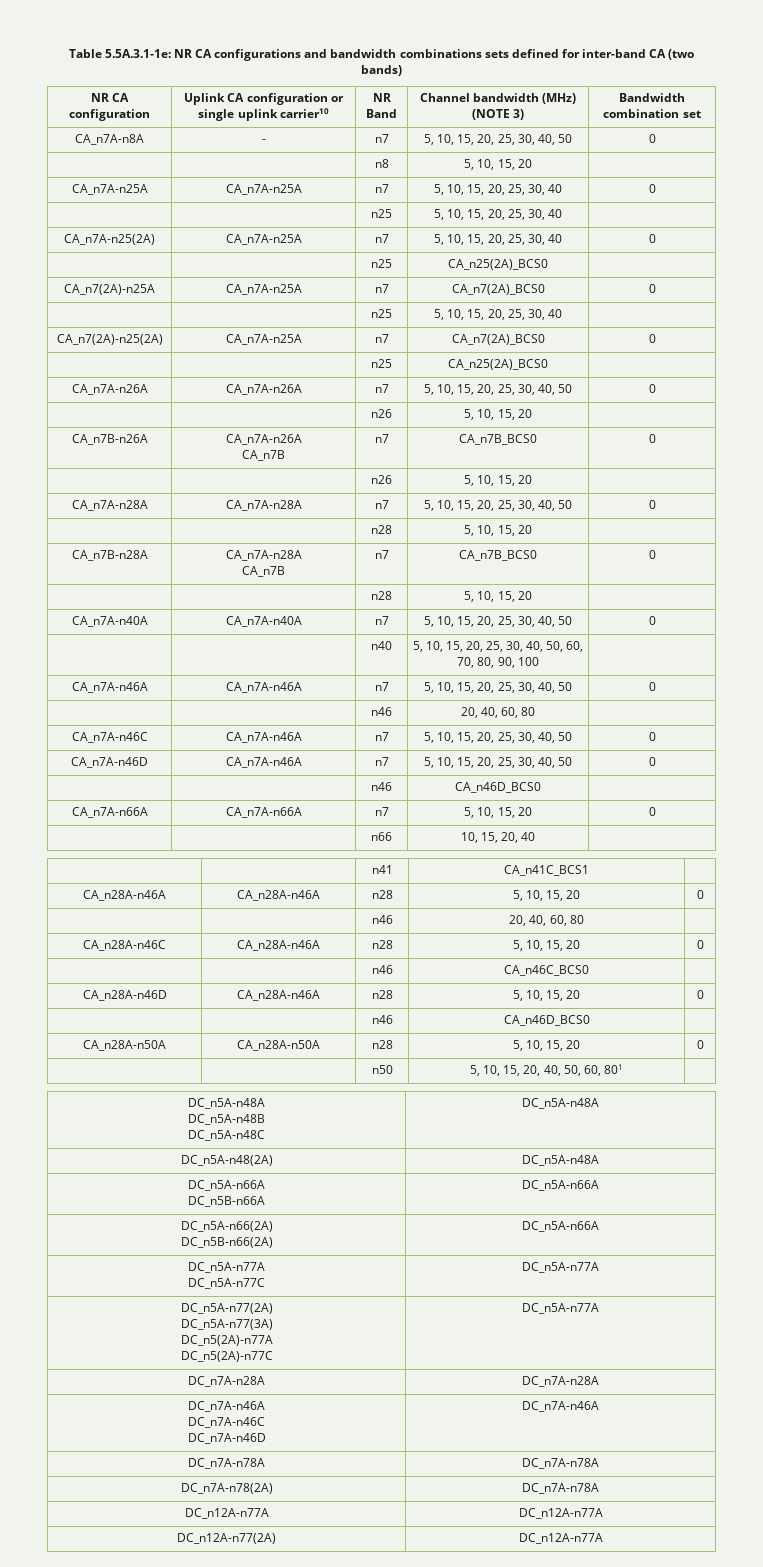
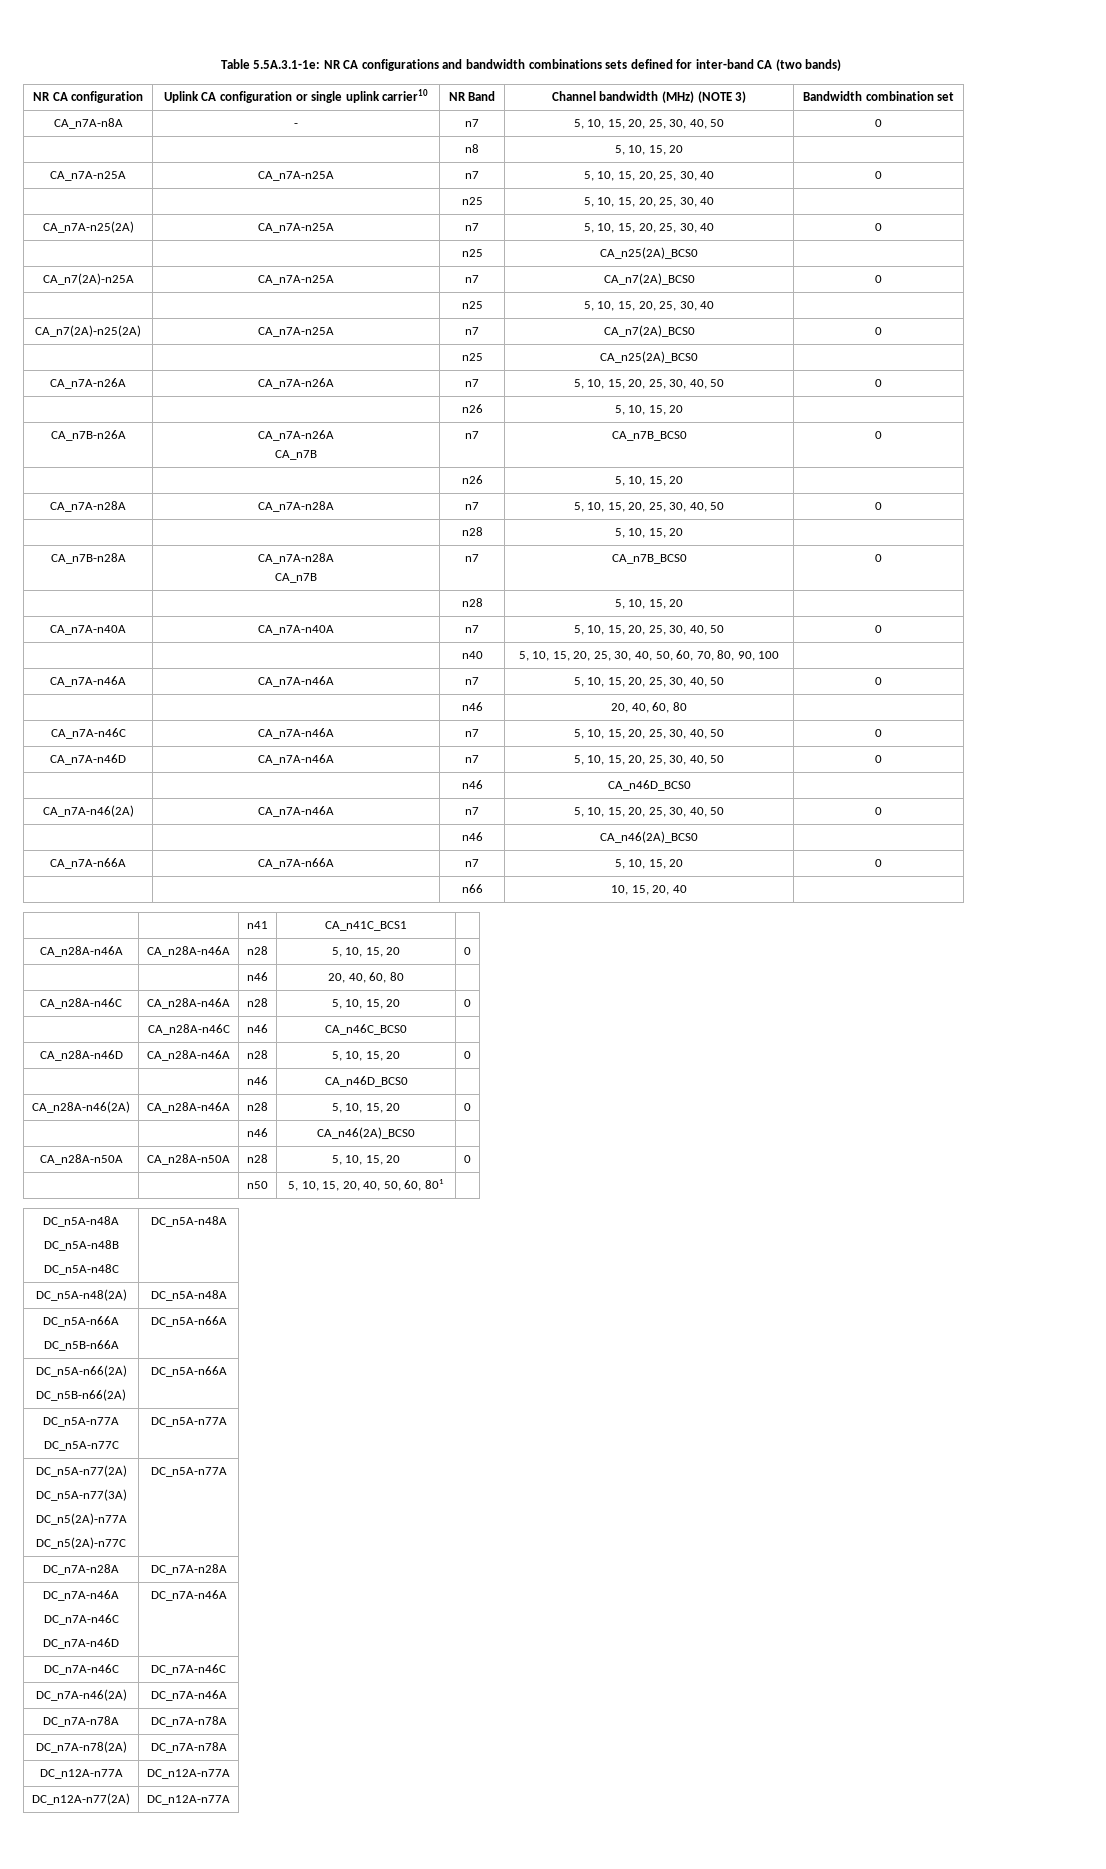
(541, 787) none -> [42,805,134,817] [258,806,334,817] [465,807,479,815] [573,807,725,817] [874,807,882,815] [461,832,483,841] [599,831,698,843] // CA_n7A-n46(2A) | CA_n7A-n46A | n7 | 5, 10, 15, 20, 25, 30, 40, 50 | 0 // | | n46 | CA_n46(2A)_BCS0 |
(704, 944) none -> [147,1024,230,1035] CA_n28A-n46C
(590, 1020) none -> [31,1101,130,1113] [147,1102,230,1113] [247,1102,268,1111] [331,1103,401,1113] [464,1103,471,1111] [247,1128,268,1137] [317,1127,415,1139] // CA_n28A-n46(2A) | CA_n28A-n46A | n28 | 5, 10, 15, 20 | 0 // | | n46 | CA_n46(2A)_BCS0 |
(599, 1406) none -> [43,1664,119,1675] [151,1664,226,1675] [35,1689,127,1701] [150,1690,227,1701] // DC_n7A-n46C | DC_n7A-n46C // DC_n7A-n46(2A) | DC_n7A-n46A

